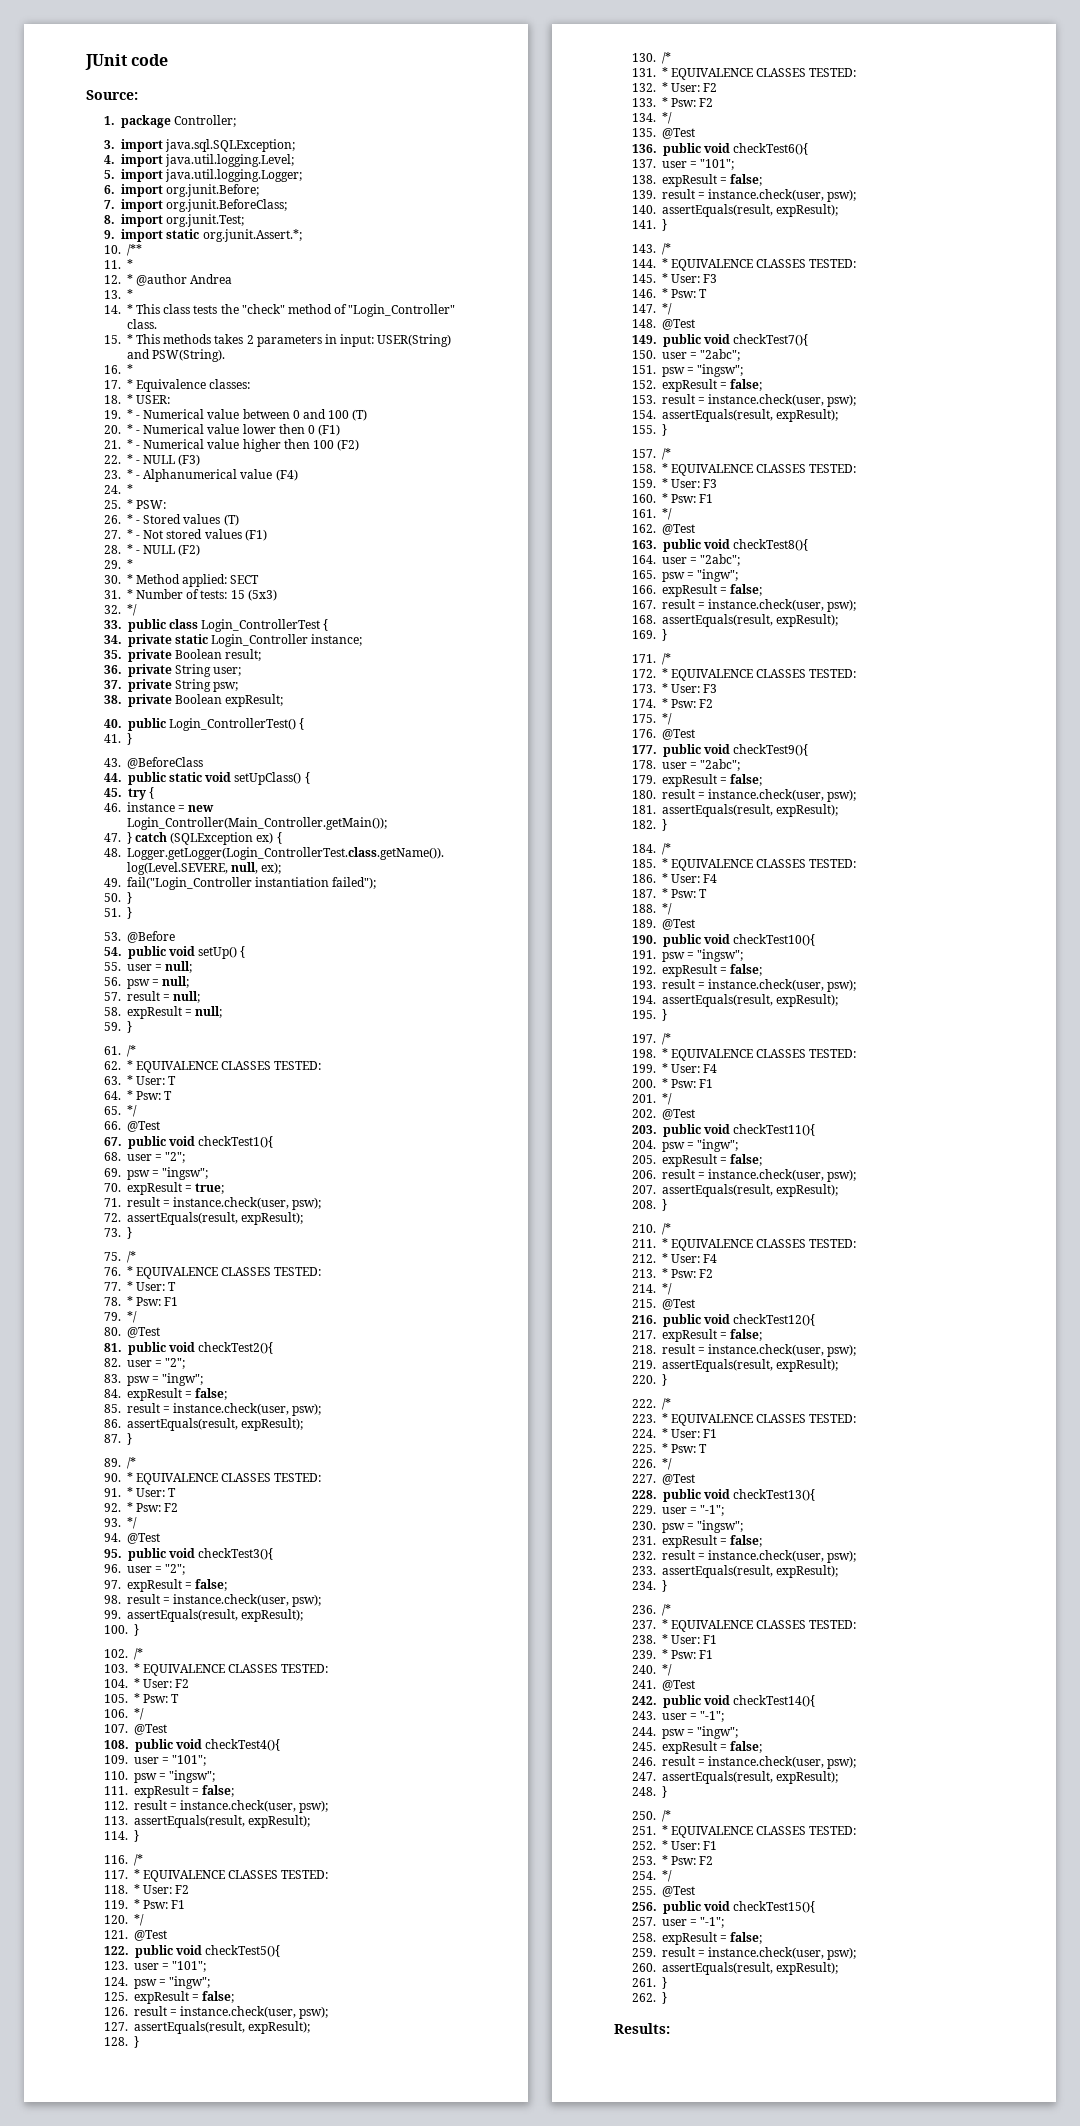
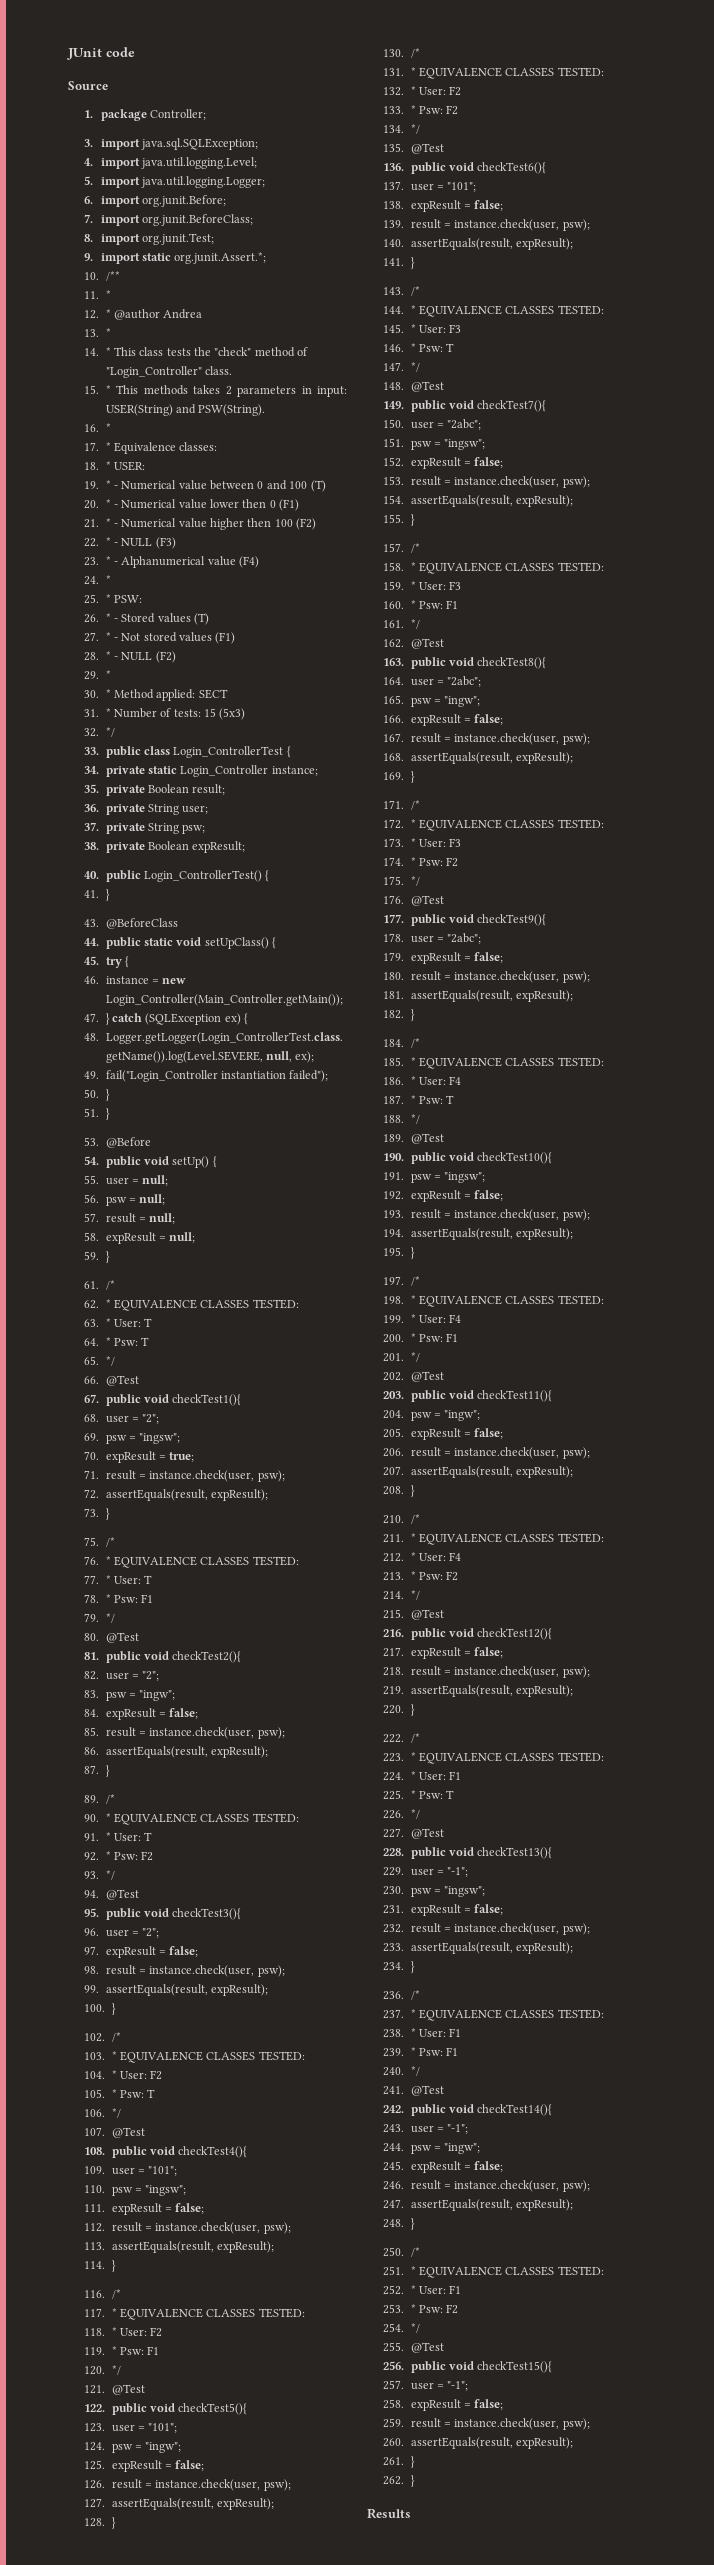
[86,90,138,100] Source: -> [68,81,108,90] Source
[614,2023,670,2034] Results: -> [367,2508,411,2519] Results

